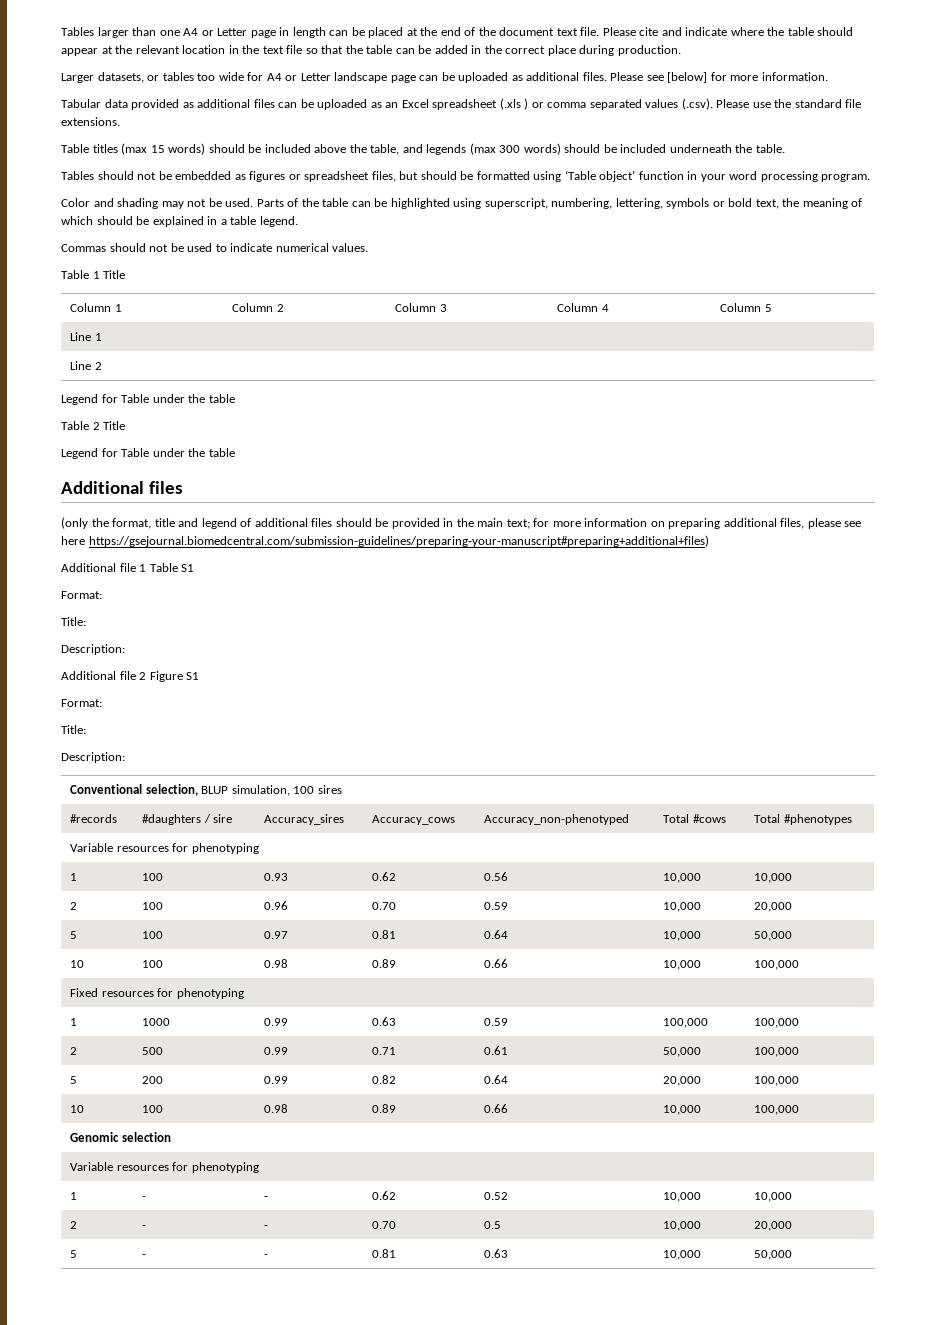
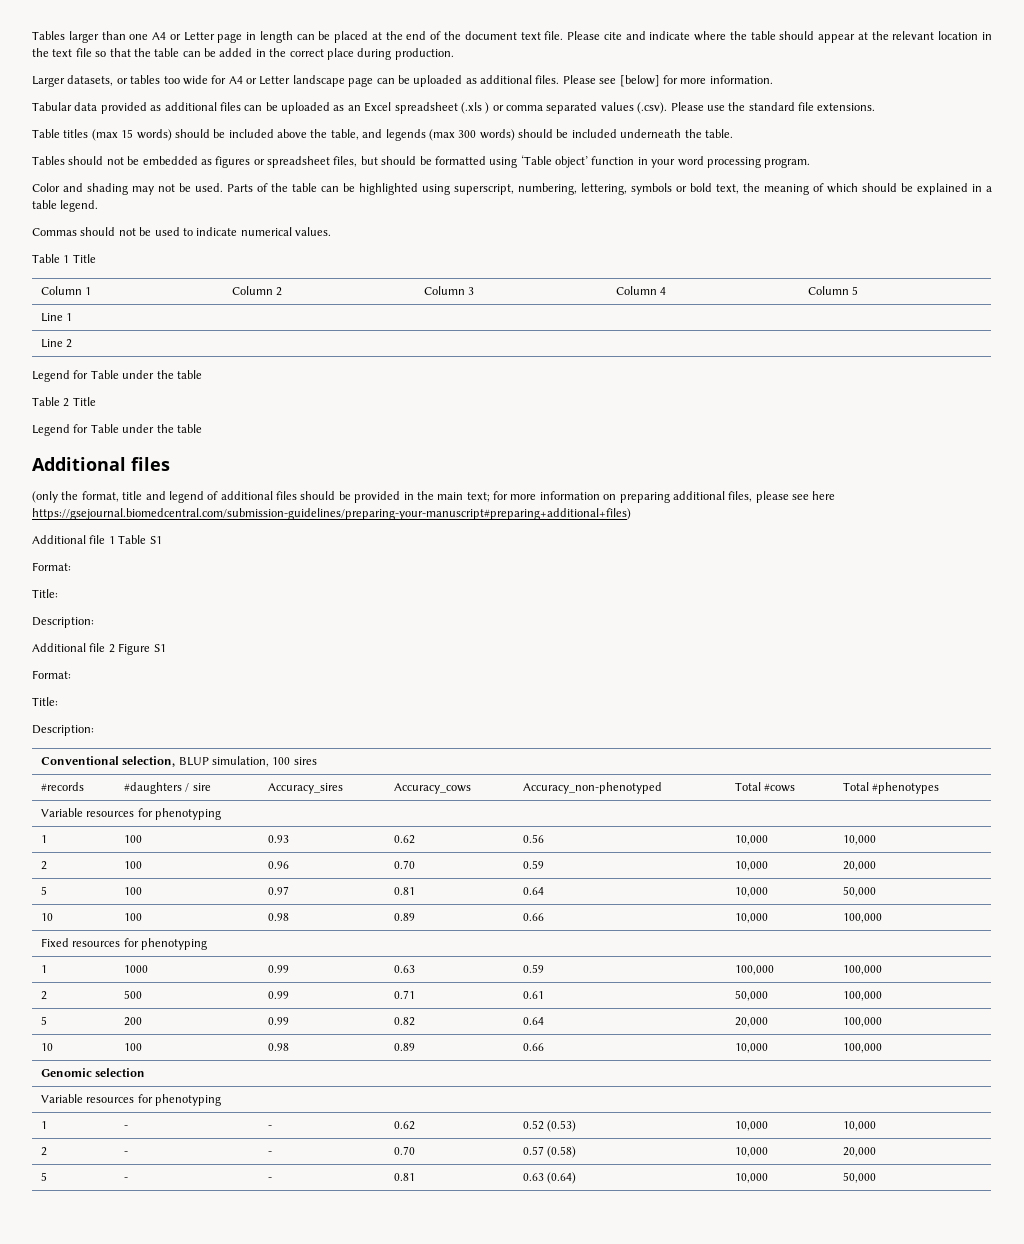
(509, 1196) none -> [547,1120,577,1132] (0.53)
[484,1221,502,1229] 0.5 -> [522,1146,577,1158] 0.57 (0.58)
(509, 1253) none -> [547,1172,577,1184] (0.64)

